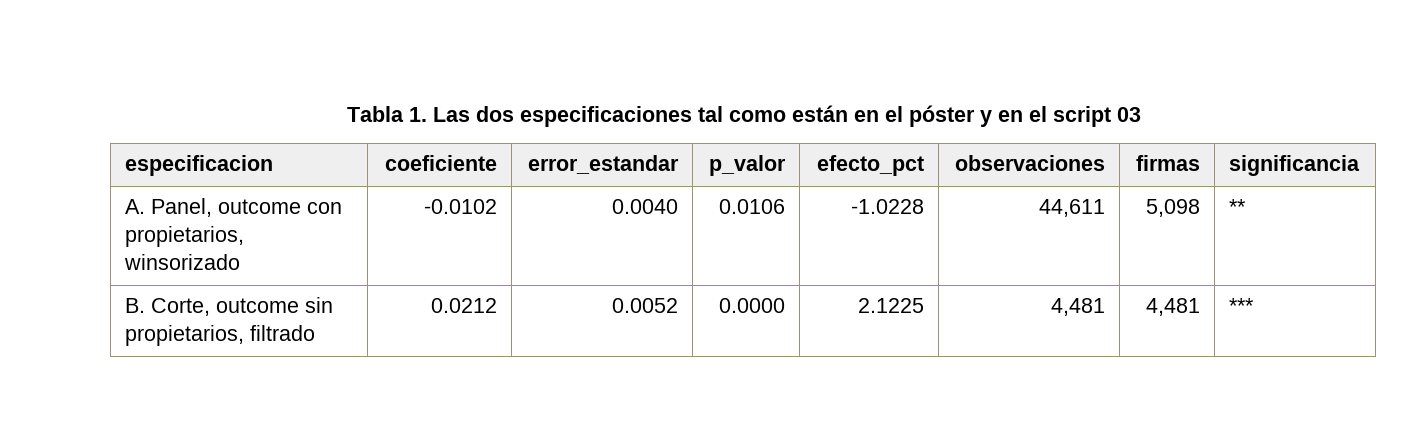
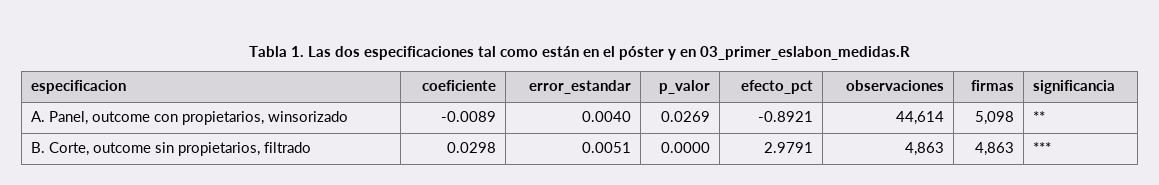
[1028,106,1141,127] el script 03 -> [700,46,910,60] 03_primer_eslabon_medidas.R
[423,199,497,214] -0.0102 -> [441,111,497,122] -0.0089
[718,199,785,214] [850,199,924,214] [1038,199,1105,217] 0.0106 | -1.0228 | 44,611 -> [661,111,711,122] [758,111,814,122] [896,111,945,125] 0.0269 | -0.8921 | 44,614
[430,298,497,313] [611,298,678,313] 0.0212 | 0.0052 -> [447,142,497,153] [582,142,632,153] 0.0298 | 0.0051
[857,298,924,313] [1050,298,1105,316] [1145,298,1200,316] 2.1225 | 4,481 | 4,481 -> [764,142,814,153] [905,142,945,156] [975,142,1015,156] 2.9791 | 4,863 | 4,863

